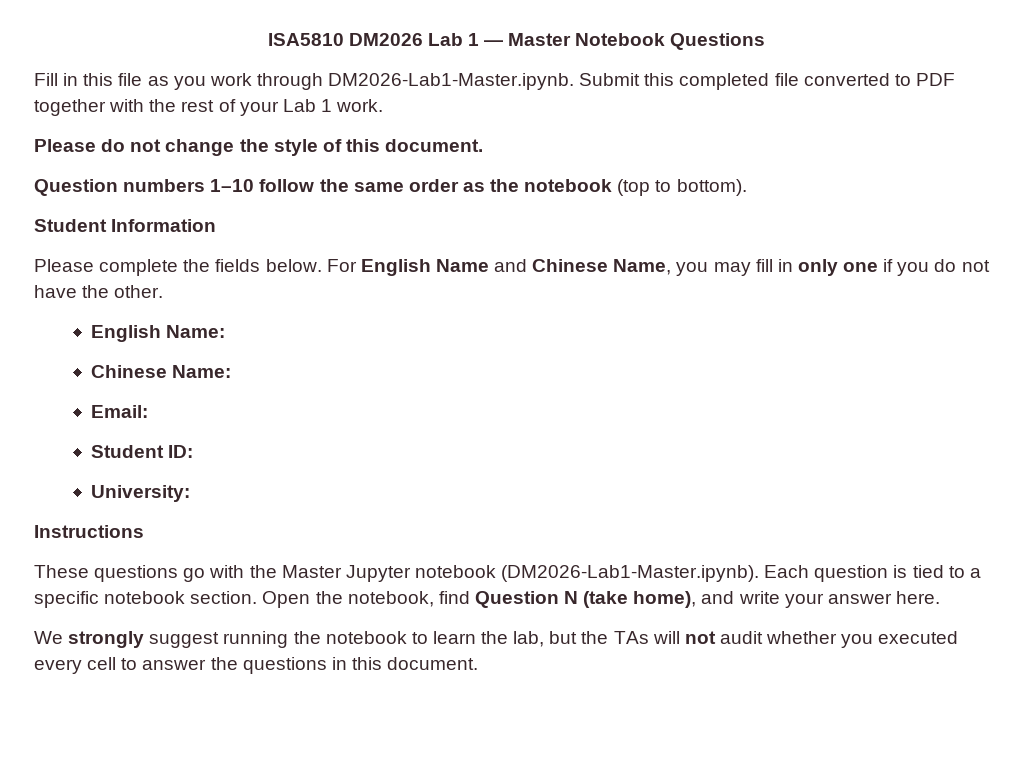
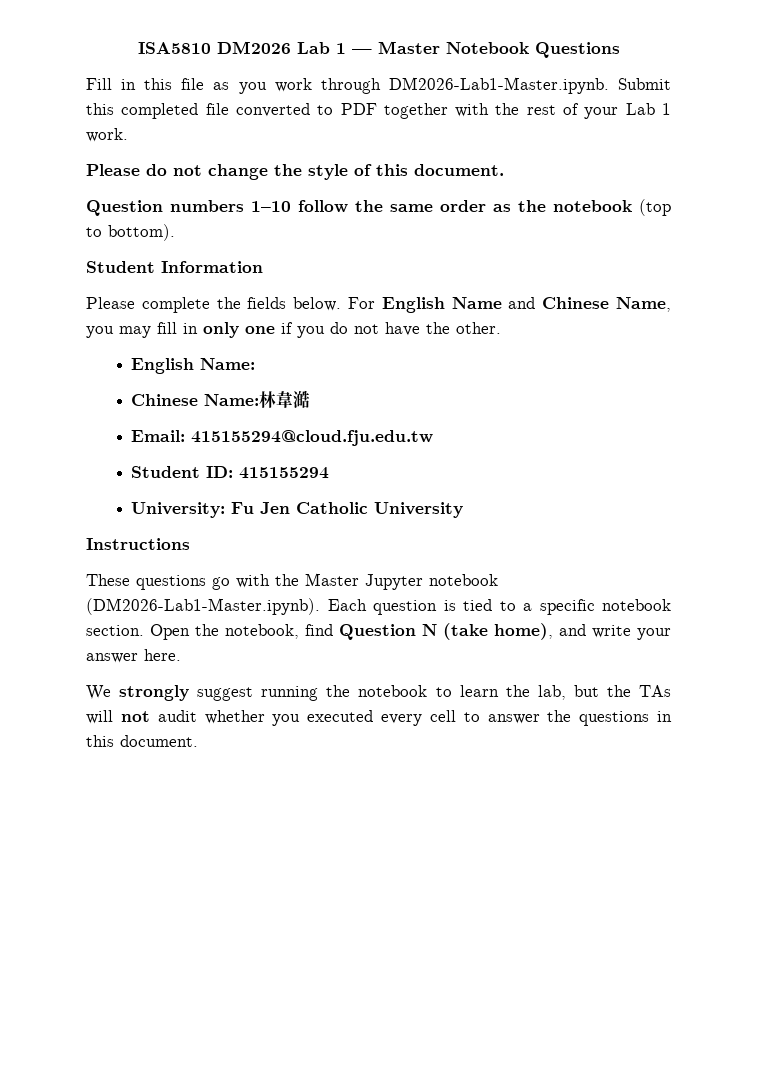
(232, 371) none -> [259,390,311,408] 林韋澔
(149, 411) none -> [191,430,434,446] 415155294@cloud.fju.edu.tw
(194, 451) none -> [239,467,330,479] 415155294
(191, 493) none -> [231,502,464,518] Fu Jen Catholic University

